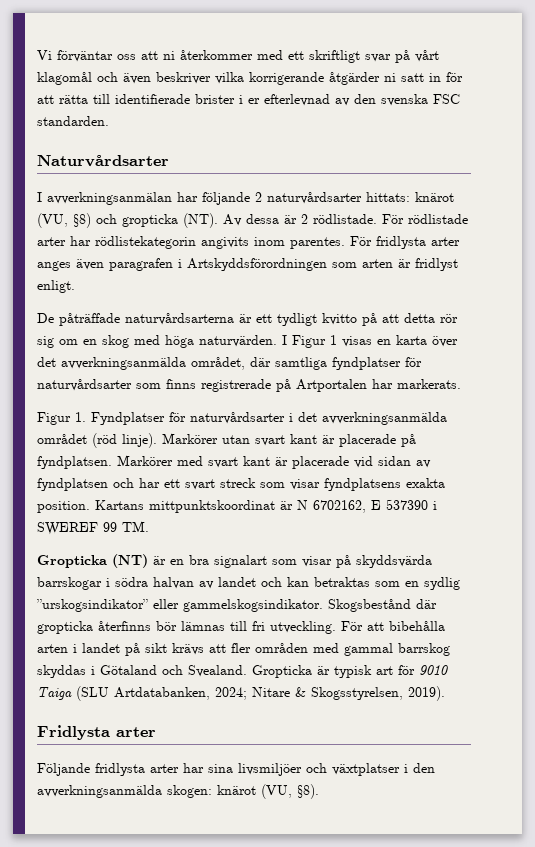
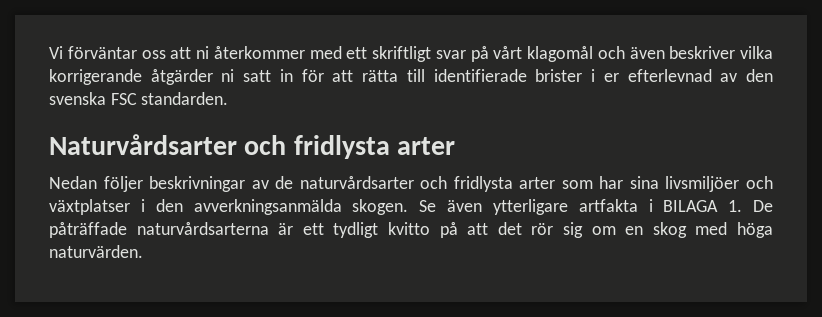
[37,192,454,205] [37,213,468,228] [37,236,460,249] [37,258,458,271] [37,280,75,293] // I avverkningsanmälan har följande 2 naturvårdsarter hittats: knärot (VU, §8) och gropticka (NT). Av dessa är 2 rödlistade. För rödlistade arter har rödlistekategorin angivits inom parentes. För fridlysta arter anges även paragrafen i Artskyddsförordningen som arten är fridlyst enligt. // -> [244,135,456,159] [49,176,774,192] [49,199,743,215] och fridlysta arter // Nedan följer beskrivningar av de naturvårdsarter och fridlysta arter som har sina livsmiljöer och växtplatser i den avverkningsanmälda skogen. Se även ytterligare artfakta i BILAGA 1.
[404,313,435,323] detta -> [497,222,522,235] det
[282,335,458,348] [37,357,422,370] [37,379,461,392] [37,412,447,425] [37,433,416,448] [37,455,431,469] [37,478,445,491] [37,499,437,513] [37,521,149,535] [37,554,432,568] [37,577,460,590] [37,599,437,612] [37,621,445,634] [37,643,450,656] [37,665,448,678] [37,686,445,701] [37,725,156,740] [37,763,435,776] [37,784,319,799] I Figur 1 visas en karta över det avverkningsanmälda området, där samtliga fyndplatser för naturvårdsarter som finns registrerade på Artportalen har markerats. // Figur 1. Fyndplatser för naturvårdsarter i det avverkningsanmälda området (röd linje). Markörer utan svart kant är placerade på fyndplatsen. Markörer med svart kant är placerade vid sidan av fyndplatsen och har ett svart streck som visar fyndplatsens exakta position. Kartans mittpunktskoordinat är N 6702162, E 537390 i SWEREF 99 TM. // Gropticka (NT) är en bra signalart som visar på skyddsvärda barrskogar i södra halvan av landet och kan betraktas som en sydlig ”urskogsindikator” eller gammelskogsindikator. Skogsbestånd där gropticka återfinns bör lämnas till fri utveckling. För att bibehålla arten i landet på sikt krävs att fler områden med gammal barrskog skyddas i Götaland och Svealand. Gropticka är typisk art för 9010 Taiga (SLU Artdatabanken, 2024; Nitare & Skogsstyrelsen, 2019). // Fridlysta arter // Följande fridlysta arter har sina livsmiljöer och växtplatser i den avverkningsanmälda skogen: knärot (VU, §8). -> (143, 251) none

